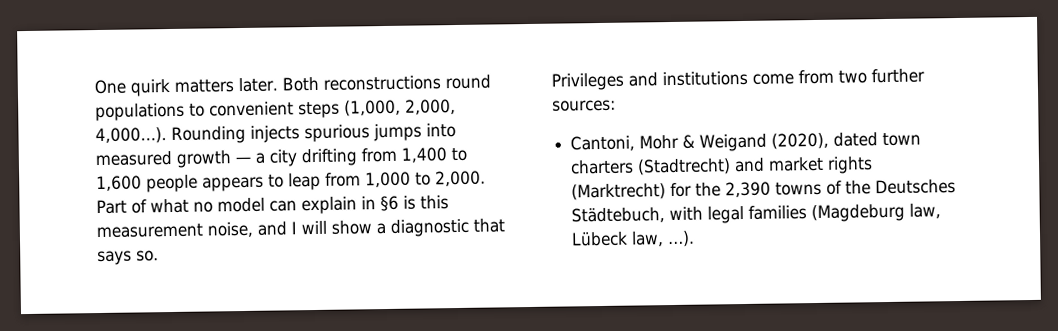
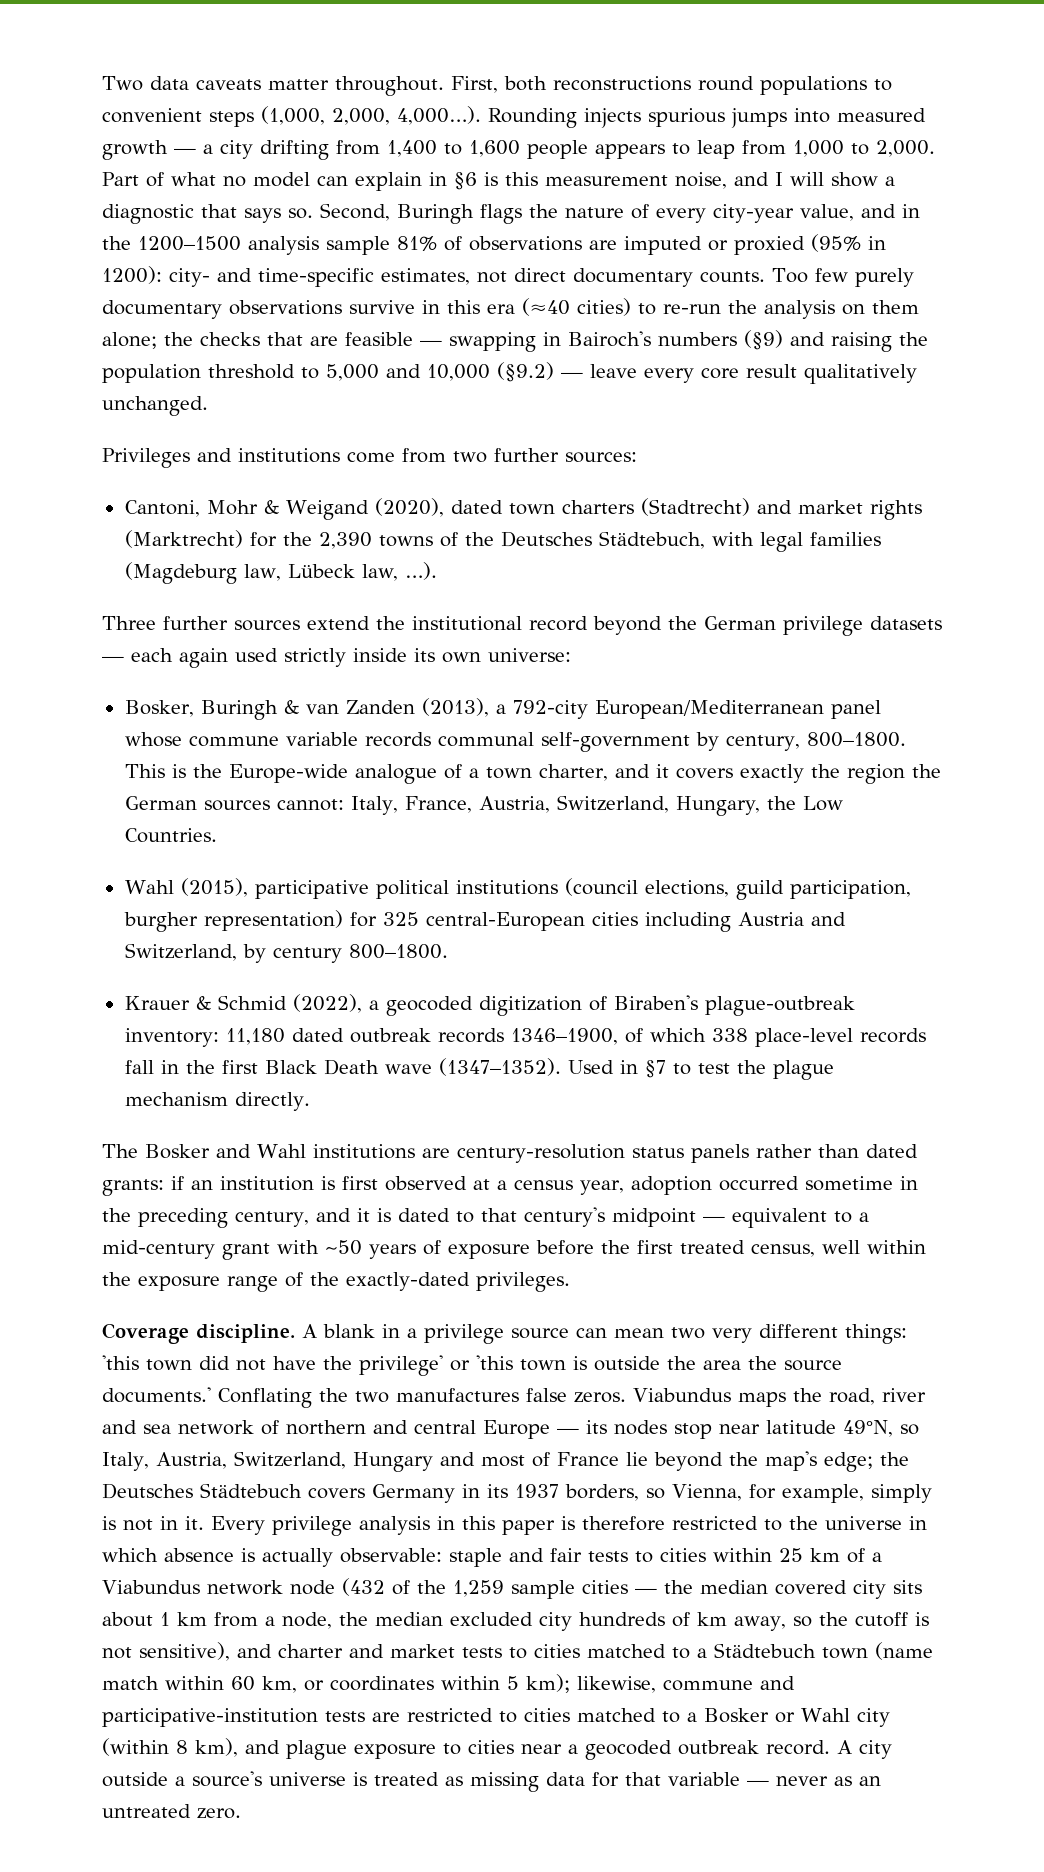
[94,76,319,97] One quirk matters later. Both -> [102,76,547,96] Two data caveats matter throughout. First, both
(159, 256) none -> [320,203,920,224] [102,234,886,255] [102,266,914,287] [102,298,919,319] [102,330,928,352] [102,362,917,384] [102,396,208,416] Second, Buringh flags the nature of every city-year value, and in the 1200–1500 analysis sample 81% of observations are imputed or proxied (95% in 1200): city- and time-specific estimates, not direct documentary counts. Too few purely documentary observations survive in this era (≈40 cities) to re-run the analysis on them alone; the checks that are feasible — swapping in Bairoch's numbers (§9) and raising the population threshold to 5,000 and 10,000 (§9.2) — leave every core result qualitatively unchanged.
(696, 239) none -> [102,616,942,636] [102,648,571,668] [124,698,881,720] [124,732,906,752] [124,764,941,784] [124,795,844,816] [124,828,217,843] [124,878,911,900] [123,910,846,932] [124,943,448,963] [124,994,855,1016] [124,1028,926,1047] [124,1058,834,1080] [124,1092,310,1111] [102,1144,918,1163] [102,1176,918,1196] [102,1207,869,1228] [102,1240,926,1260] [102,1272,570,1292] [102,1323,907,1344] [102,1355,842,1376] [102,1387,926,1408] [102,1420,919,1439] [102,1451,909,1472] [102,1483,932,1503] [102,1516,927,1536] [102,1548,882,1567] [102,1578,922,1599] [102,1612,929,1631] [102,1642,933,1661] [102,1674,795,1693] [102,1708,890,1727] [102,1738,892,1760] [102,1771,881,1792] [102,1804,241,1819] // Three further sources extend the institutional record beyond the German privilege datasets — each again used strictly inside its own universe: // Bosker, Buringh & van Zanden (2013), a 792-city European/Mediterranean panel whose commune variable records communal self-government by century, 800–1800. This is the Europe-wide analogue of a town charter, and it covers exactly the region the German sources cannot: Italy, France, Austria, Switzerland, Hungary, the Low Countries. // Wahl (2015), participative political institutions (council elections, guild participation, burgher representation) for 325 central-European cities including Austria and Switzerland, by century 800–1800. // Krauer & Schmid (2022), a geocoded digitization of Biraben's plague-outbreak inventory: 11,180 dated outbreak records 1346–1900, of which 338 place-level records fall in the first Black Death wave (1347–1352). Used in §7 to test the plague mechanism directly. // The Bosker and Wahl institutions are century-resolution status panels rather than dated grants: if an institution is first observed at a census year, adoption occurred sometime in the preceding century, and it is dated to that century's midpoint — equivalent to a mid-century grant with ~50 years of exposure before the first treated census, well within the exposure range of the exactly-dated privileges. // Coverage discipline. A blank in a privilege source can mean two very different things: 'this town did not have the privilege' or 'this town is outside the area the source documents.' Conflating the two manufactures false zeros. Viabundus maps the road, river and sea network of northern and central Europe — its nodes stop near latitude 49°N, so Italy, Austria, Switzerland, Hungary and most of France lie beyond the map's edge; the Deutsches Städtebuch covers Germany in its 1937 borders, so Vienna, for example, simply is not in it. Every privilege analysis in this paper is therefore restricted to the universe in which absence is actually observable: staple and fair tests to cities within 25 km of a Viabundus network node (432 of the 1,259 sample cities — the median covered city sits about 1 km from a node, the median excluded city hundreds of km away, so the cutoff is not sensitive), and charter and market tests to cities matched to a Städtebuch town (name match within 60 km, or coordinates within 5 km); likewise, commune and participative-institution tests are restricted to cities matched to a Bosker or Wahl city (within 8 km), and plague exposure to cities near a geocoded outbreak record. A city outside a source's universe is treated as missing data for that variable — never as an untreated zero.

